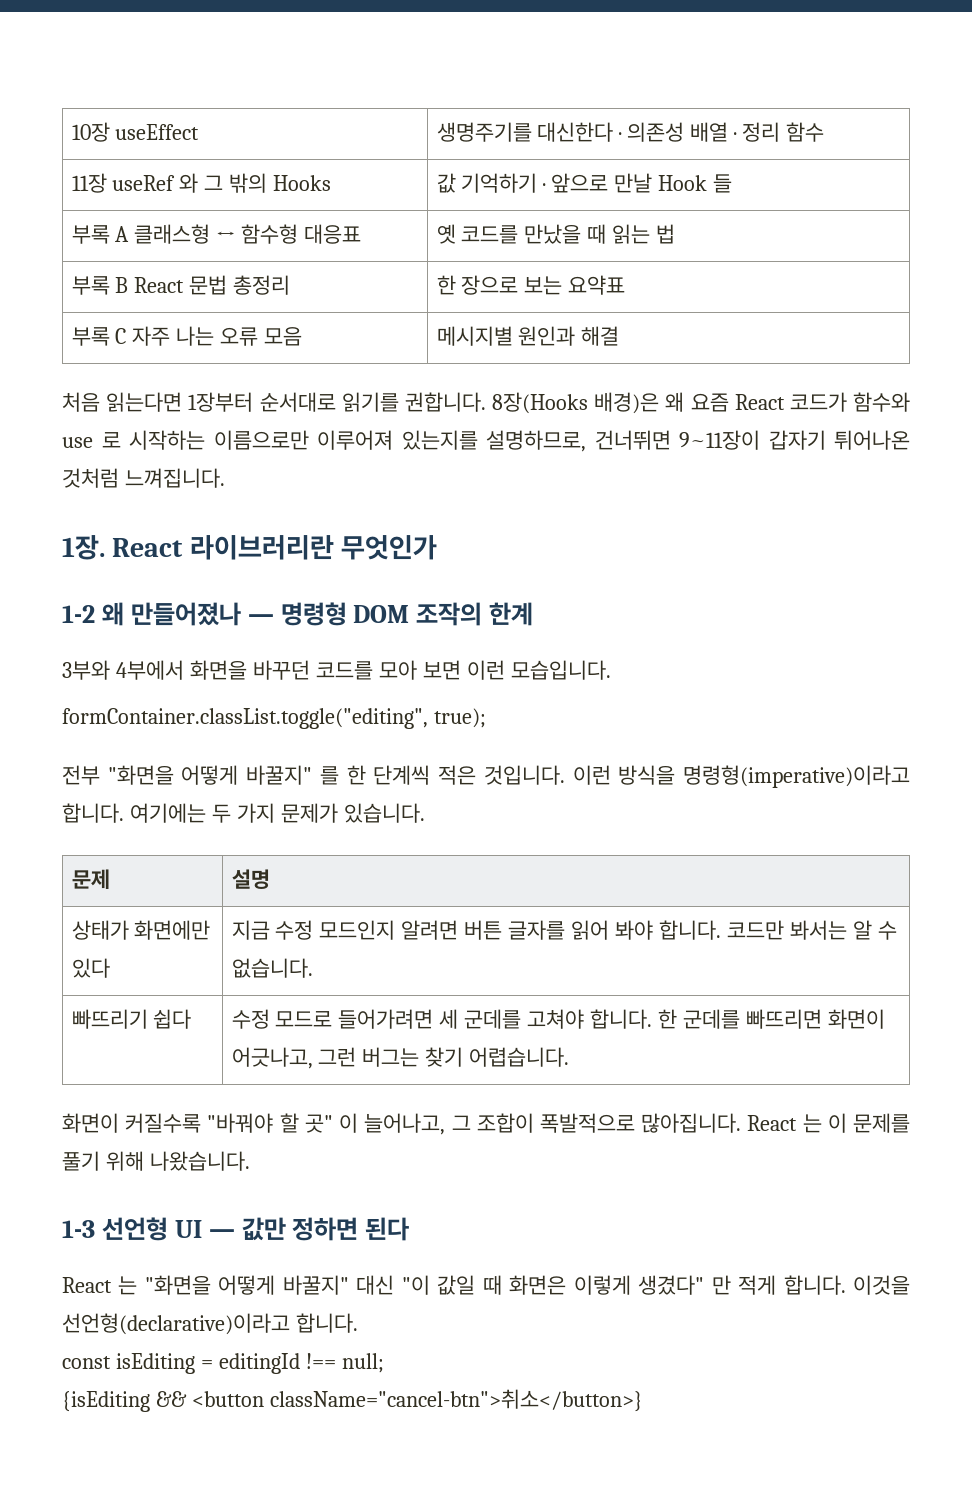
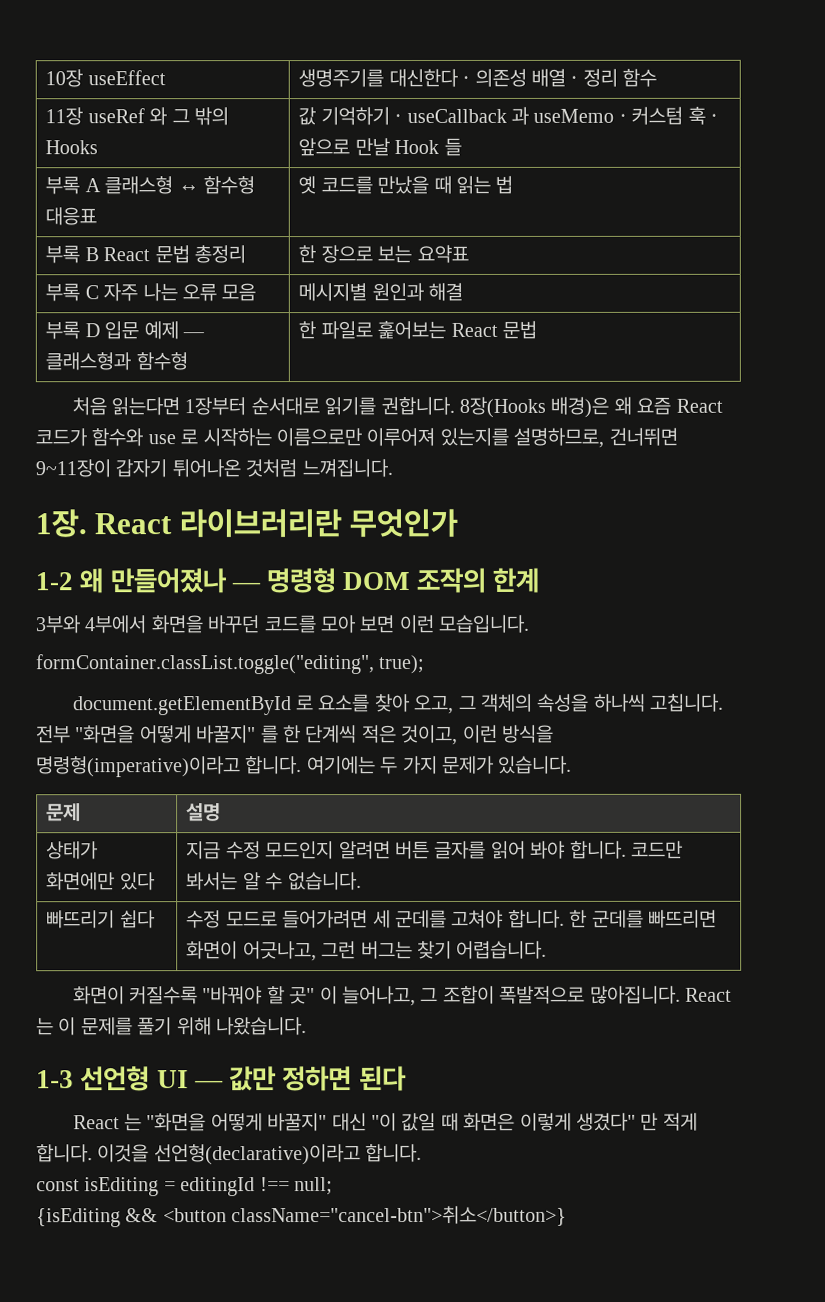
(547, 187) none -> [406,105,719,125] useCallback 과 useMemo · 커스텀 훅 ·
(620, 336) none -> [45,321,206,340] [45,352,188,371] [298,319,538,340] // 부록 D 입문 예제 — 클래스형과 함수형 | 한 파일로 훑어보는 React 문법
(486, 718) none -> [72,693,725,716] document.getElementById 로 요소를 찾아 오고, 그 객체의 속성을 하나씩 고칩니다.
[483,765,565,785] 것입니다. -> [401,724,459,746] 것이고,

